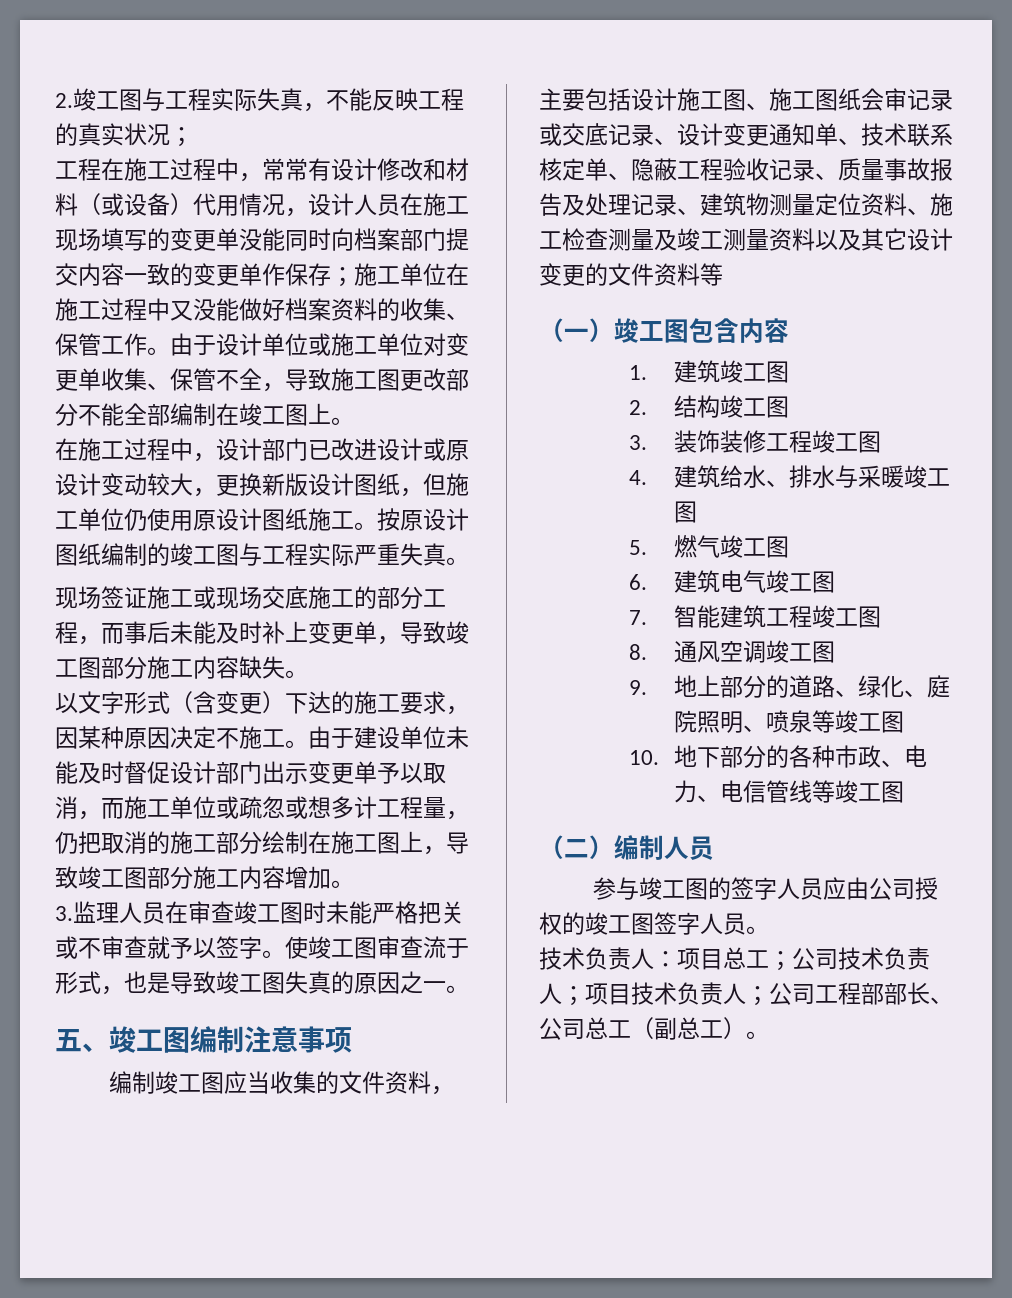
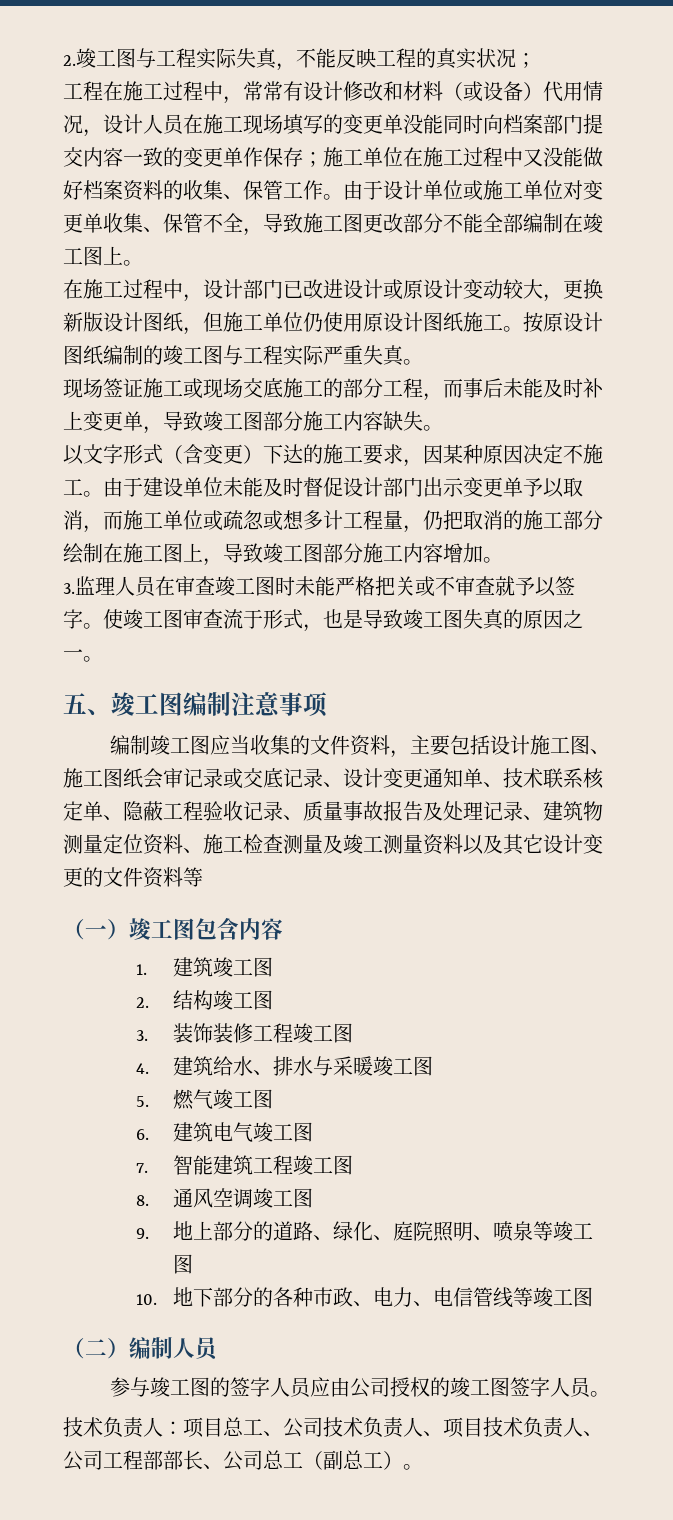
[769,951,792,971] ； -> [263,1431,283,1436] 、
[562,986,585,1006] ； -> [423,1431,443,1436] 、
[746,986,769,1006] ； -> [583,1431,603,1436] 、

